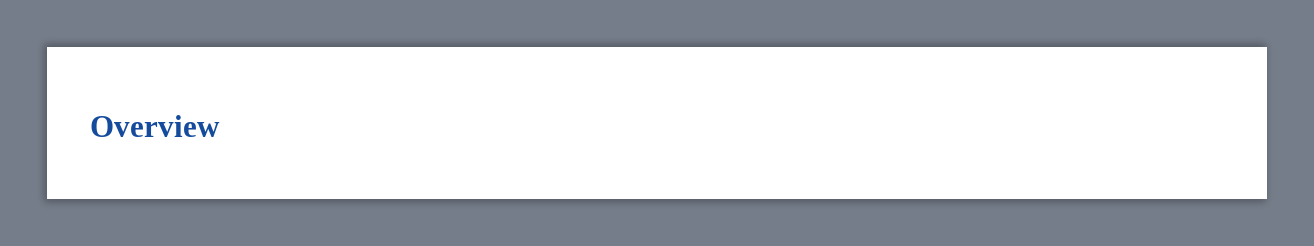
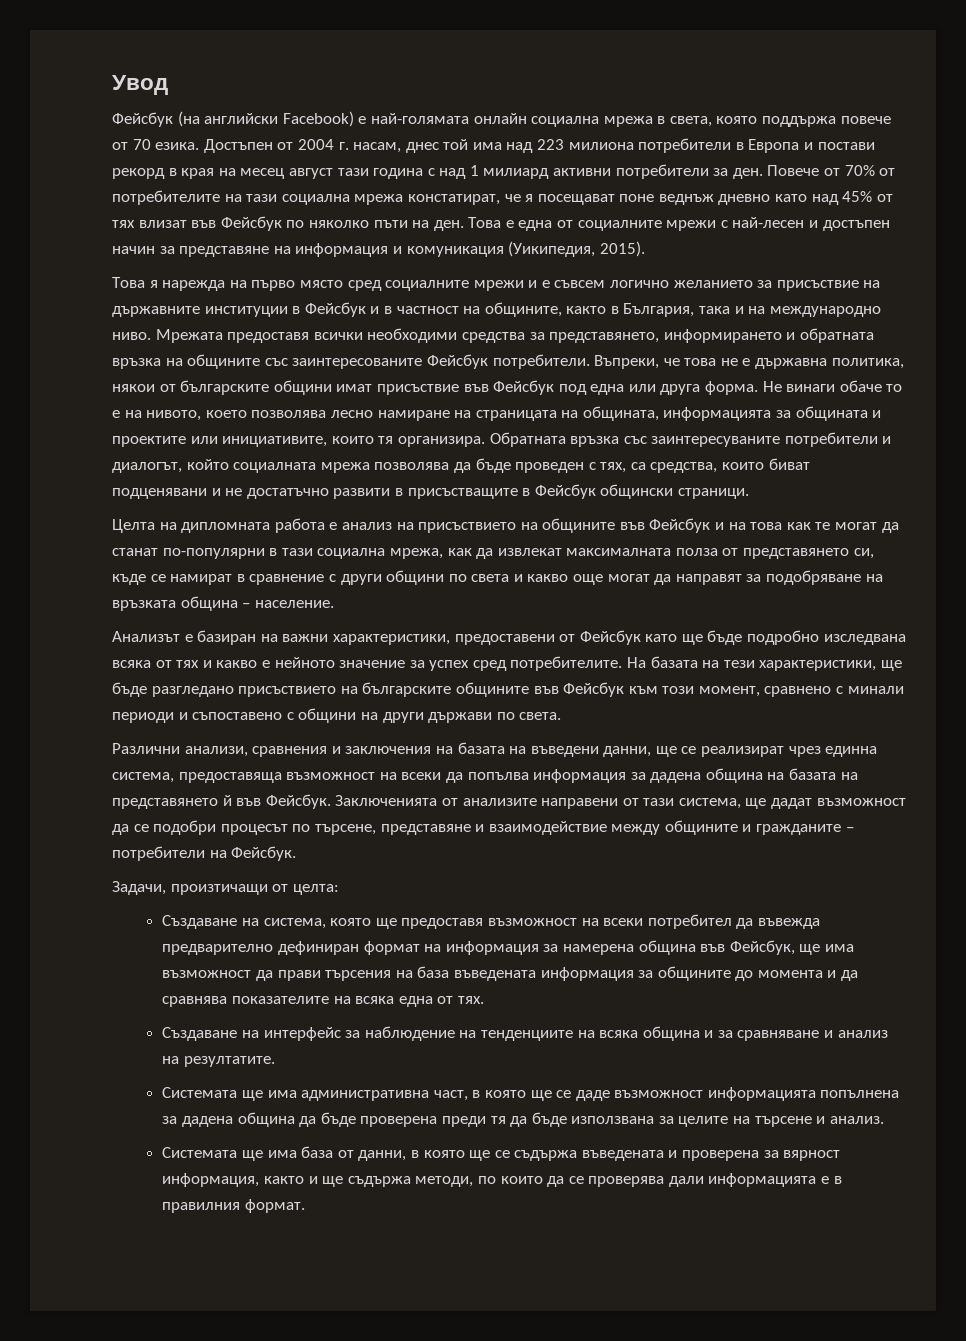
[90,115,220,137] Overview -> [112,75,168,95] [112,111,891,127] [112,138,875,153] [112,164,896,179] [112,190,893,205] [112,216,890,231] [112,241,645,257] [112,277,881,291] [112,302,881,317] [112,328,874,343] [112,354,904,369] [112,380,903,395] [112,406,882,421] [112,432,892,447] [112,458,810,473] [112,484,749,499] [112,518,899,533] [112,548,874,559] [112,570,883,585] [112,596,334,611] [112,630,906,645] [112,656,903,671] [112,682,904,697] [112,708,562,723] [112,742,878,757] [112,768,858,783] [112,794,906,809] [112,820,854,835] [112,846,297,861] [112,881,339,895] [162,914,820,929] [162,940,854,955] [162,966,859,981] [162,996,484,1007] [162,1026,888,1041] [162,1056,275,1067] [162,1087,900,1101] [162,1112,884,1127] [162,1146,841,1161] [162,1173,842,1187] [162,1199,305,1213] Увод // Фейсбук (на английски Facebook) е най-голямата онлайн социална мрежа в света, която поддържа повече от 70 езика. Достъпен от 2004 г. насам, днес той има над 223 милиона потребители в Европа и постави рекорд в края на месец август тази година с над 1 милиард активни потребители за ден. Повече от 70% от потребителите на тази социална мрежа констатират, че я посещават поне веднъж дневно като над 45% от тях влизат във Фейсбук по няколко пъти на ден. Това е една от социалните мрежи с най-лесен и достъпен начин за представяне на информация и комуникация (Уикипедия, 2015). // Това я нарежда на първо място сред социалните мрежи и е съвсем логично желанието за присъствие на държавните институции в Фейсбук и в частност на общините, както в България, така и на международно ниво. Мрежата предоставя всички необходими средства за представянето, информирането и обратната връзка на общините със заинтересованите Фейсбук потребители. Въпреки, че това не е държавна политика, някои от българските общини имат присъствие във Фейсбук под една или друга форма. Не винаги обаче то е на нивото, което позволява лесно намиране на страницата на общината, информацията за общината и проектите или инициативите, които тя организира. Обратната връзка със заинтересуваните потребители и диалогът, който социалната мрежа позволява да бъде проведен с тях, са средства, които биват подценявани и не достатъчно развити в присъстващите в Фейсбук общински страници. // Целта на дипломната работа е анализ на присъствието на общините във Фейсбук и на това как те могат да станат по-популярни в тази социална мрежа, как да извлекат максималната полза от представянето си, къде се намират в сравнение с други общини по света и какво още могат да направят за подобряване на връзката община – население. // Анализът е базиран на важни характеристики, предоставени от Фейсбук като ще бъде подробно изследвана всяка от тях и какво е нейното значение за успех сред потребителите. На базата на тези характеристики, ще бъде разгледано присъствието на българските общините във Фейсбук към този момент, сравнено с минали периоди и съпоставено с общини на други държави по света. // Различни анализи, сравнения и заключения на базата на въведени данни, ще се реализират чрез единна система, предоставяща възможност на всеки да попълва информация за дадена община на базата на представянето й във Фейсбук. Заключенията от анализите направени от тази система, ще дадат възможност да се подобри процесът по търсене, представяне и взаимодействие между общините и гражданите – потребители на Фейсбук. // Задачи, произтичащи от целта: // Създаване на система, която ще предоставя възможност на всеки потребител да въвежда предварително дефиниран формат на информация за намерена община във Фейсбук, ще има възможност да прави търсения на база въведената информация за общините до момента и да сравнява показателите на всяка една от тях. // Създаване на интерфейс за наблюдение на тенденциите на всяка община и за сравняване и анализ на резултатите. // Системата ще има административна част, в която ще се даде възможност информацията попълнена за дадена община да бъде проверена преди тя да бъде използвана за целите на търсене и анализ. // Системата ще има база от данни, в която ще се съдържа въведената и проверена за вярност информация, както и ще съдържа методи, по които да се проверява дали информацията е в правилния формат.

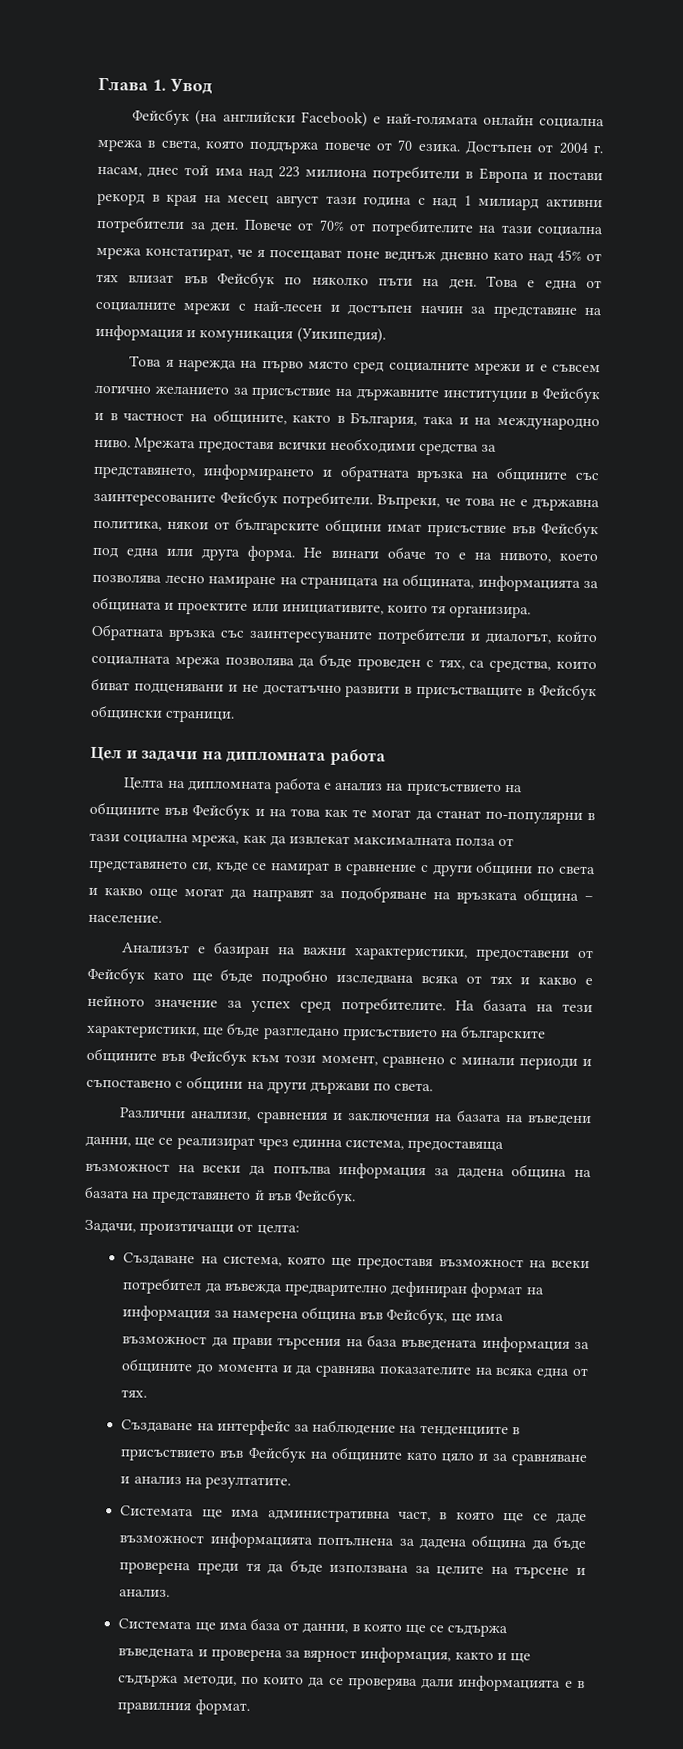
(112, 85) none -> [98,76,166,91] Глава 1.
[508,241,645,257] (Уикипедия, 2015). -> [296,327,386,344] (Уикипедия).
(749, 493) none -> [90,746,386,766] // Цел и задачи на дипломната работа
[335,795,906,809] [112,820,854,835] [112,846,297,861] Заключенията от анализите направени от тази система, ще дадат възможност да се подобри процесът по търсене, представяне и взаимодействие между общините и гражданите – потребители на Фейсбук. -> (356, 1197) none
[577,1026,700,1041] на всяка община -> [511,1427,520,1435] [120,1445,474,1464] в присъствието във Фейсбук на общините като цяло

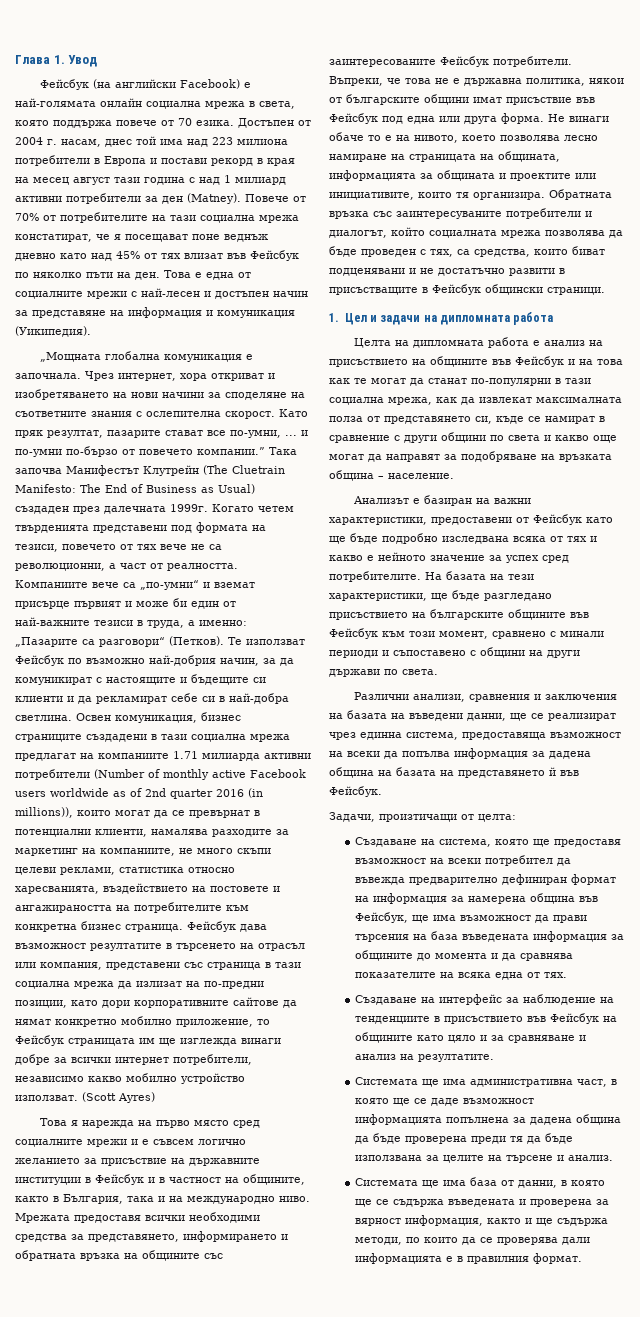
[210,222,238,233] ден. -> [162,193,241,204] ден (Matney).
(386, 335) none -> [39,351,253,362] [15,371,275,381] [15,389,305,400] [15,409,308,419] [15,430,308,438] [15,446,297,457] [15,465,285,476] [15,484,255,494] [15,504,294,514] [15,522,266,533] [15,544,222,552] [15,563,238,571] [15,580,255,590] [15,598,236,609] [15,617,247,628] [15,636,305,647] [15,655,294,666] [15,674,266,685] [15,693,289,704] [15,712,241,723] [15,734,290,742] [15,751,311,761] [15,769,306,780] [15,788,263,799] [15,807,260,818] [15,829,289,837] [15,848,271,856] [15,867,235,875] [15,883,280,894] [15,902,249,913] [15,921,267,932] [15,943,305,951] [15,962,301,970] [15,981,264,989] [15,997,297,1008] [15,1016,270,1027] [15,1035,281,1046] [15,1054,252,1065] [15,1073,245,1084] [15,1092,155,1103] // „Мощната глобална комуникация е започнала. Чрез интернет, хора откриват и изобретяването на нови начини за споделяне на съответните знания с ослепителна скорост. Като пряк резултат, пазарите стават все по-умни, ... и по-умни по-бързо от повечето компании.” Така започва Манифестът Клутрейн (The Cluetrain Manifesto: The End of Business as Usual) създаден през далечната 1999г. Когато четем твърденията представени под формата на тезиси, повечето от тях вече не са революционни, а част от реалността. Компаниите вече са „по-умни“ и вземат присърце първият и може би един от най-важните тезиси в труда, а именно: „Пазарите са разговори“ (Петков). Те използват Фейсбук по възможно най-добрия начин, за да комуникират с настоящите и бъдещите си клиенти и да рекламират себе си в най-добра светлина. Освен комуникация, бизнес страниците създадени в тази социална мрежа предлагат на компаниите 1.71 милиарда активни потребители (Number of monthly active Facebook users worldwide as of 2nd quarter 2016 (in millions)), които могат да се превърнат в потенциални клиенти, намалява разходите за маркетинг на компаниите, не много скъпи целеви реклами, статистика относно харесванията, въздействието на постовете и ангажираността на потребителите към конкретна бизнес страница. Фейсбук дава възможност резултатите в търсенето на отрасъл или компания, представени със страница в тази социална мрежа да излизат на по-предни позиции, като дори корпоративните сайтове да нямат конкретно мобилно приложение, то Фейсбук страницата им ще изглежда винаги добре за всички интернет потребители, независимо какво мобилно устройство използват. (Scott Ayres)
(235, 716) none -> [329,313,339,322] 1.

